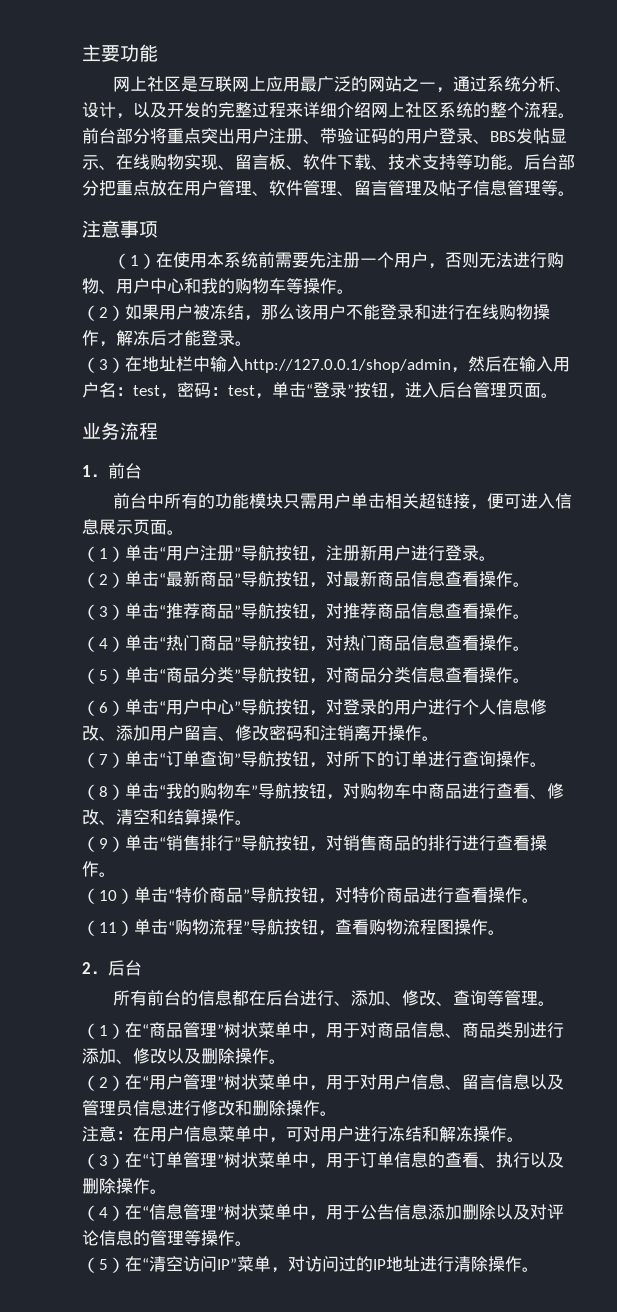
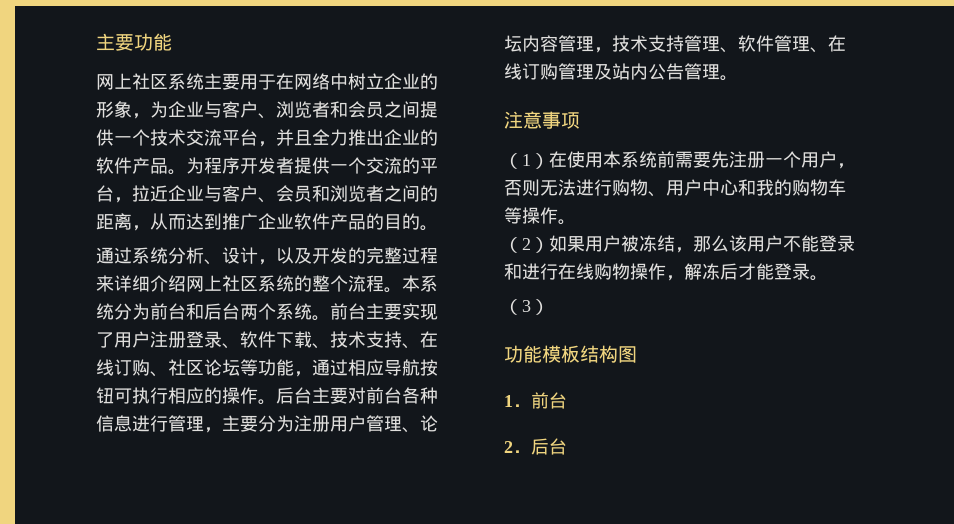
[180,76,453,93] 是互联网上应用最广泛的网站之一， -> [168,73,438,90] [96,101,438,119] [96,129,438,147] [96,157,438,175] [96,185,438,203] [96,213,438,231] 系统主要用于在网络中树立企业的形象，为企业与客户、浏览者和会员之间提供一个技术交流平台，并且全力推出企业的软件产品。为程序开发者提供一个交流的平台，拉近企业与客户、会员和浏览者之间的距离，从而达到推广企业软件产品的目的。 //
[82,128,567,144] [82,154,286,170] 前台部分将重点突出用户注册、带验证码的用户登录、BBS发帖显示、在线购物实现、留言板 -> [402,275,438,292] [96,303,438,321] [96,331,222,348] 本系统分为前台和后台两个系统。前台主要实现了用户注册登录
[456,154,575,170] [82,180,558,196] 等功能。后台部分把重点放在用户管理、软件管理、留言管理及帖子信息管理等 -> [402,331,438,349] [96,359,438,377] [96,387,438,405] [96,415,438,433] [504,35,846,53] [504,63,720,80] 、在线订购、社区论坛等功能，通过相应导航按钮可执行相应的操作。后台主要对前台各种信息进行管理，主要分为注册用户管理、论坛内容管理，技术支持管理、软件管理、在线订购管理及站内公告管理
[125,356,570,373] [82,382,558,399] [82,422,158,440] [82,463,142,479] [112,493,572,510] [82,519,184,535] [82,545,496,562] [82,571,530,588] [82,603,530,620] [82,635,530,652] [82,667,530,684] [82,699,547,716] [82,725,439,741] [82,751,547,768] [82,783,564,800] [82,809,252,825] [82,835,547,852] [82,861,116,877] [82,887,539,904] [82,919,505,936] [82,960,142,976] [112,990,555,1006] [82,1022,564,1039] [82,1048,286,1064] [82,1074,564,1091] [82,1100,337,1116] [82,1126,524,1143] [82,1152,564,1169] [82,1178,167,1194] [82,1204,564,1221] [82,1230,252,1246] [82,1256,539,1273] 在地址栏中输入http://127.0.0.1/shop/admin，然后在输入用户名：test，密码：test，单击“登录”按钮，进入后台管理页面。 // 业务流程 // 1．前台 // 前台中所有的功能模块只需用户单击相关超链接，便可进入信息展示页面。 // （1）单击“用户注册”导航按钮，注册新用户进行登录。 // （2）单击“最新商品”导航按钮，对最新商品信息查看操作。 // （3）单击“推荐商品”导航按钮，对推荐商品信息查看操作。 // （4）单击“热门商品”导航按钮，对热门商品信息查看操作。 // （5）单击“商品分类”导航按钮，对商品分类信息查看操作。 // （6）单击“用户中心”导航按钮，对登录的用户进行个人信息修改、添加用户留言、修改密码和注销离开操作。 // （7）单击“订单查询”导航按钮，对所下的订单进行查询操作。 // （8）单击“我的购物车”导航按钮，对购物车中商品进行查看、修改、清空和结算操作。 // （9）单击“销售排行”导航按钮，对销售商品的排行进行查看操作。 // （10）单击“特价商品”导航按钮，对特价商品进行查看操作。 // （11）单击“购物流程”导航按钮，查看购物流程图操作。 // 2．后台 // 所有前台的信息都在后台进行、添加、修改、查询等管理。 // （1）在“商品管理”树状菜单中，用于对商品信息、商品类别进行添加、修改以及删除操作。 // （2）在“用户管理”树状菜单中，用于对用户信息、留言信息以及管理员信息进行修改和删除操作。 // 注意：在用户信息菜单中，可对用户进行冻结和解冻操作。 // （3）在“订单管理”树状菜单中，用于订单信息的查看、执行以及删除操作。 // （4）在“信息管理”树状菜单中，用于公告信息添加删除以及对评论信息的管理等操作。 // （5）在“清空访问IP”菜单，对访问过的IP地址进行清除操作。 -> [504,345,637,363] [504,392,567,409] [504,438,567,455] // 功能模板结构图 // 1．前台 // 2．后台

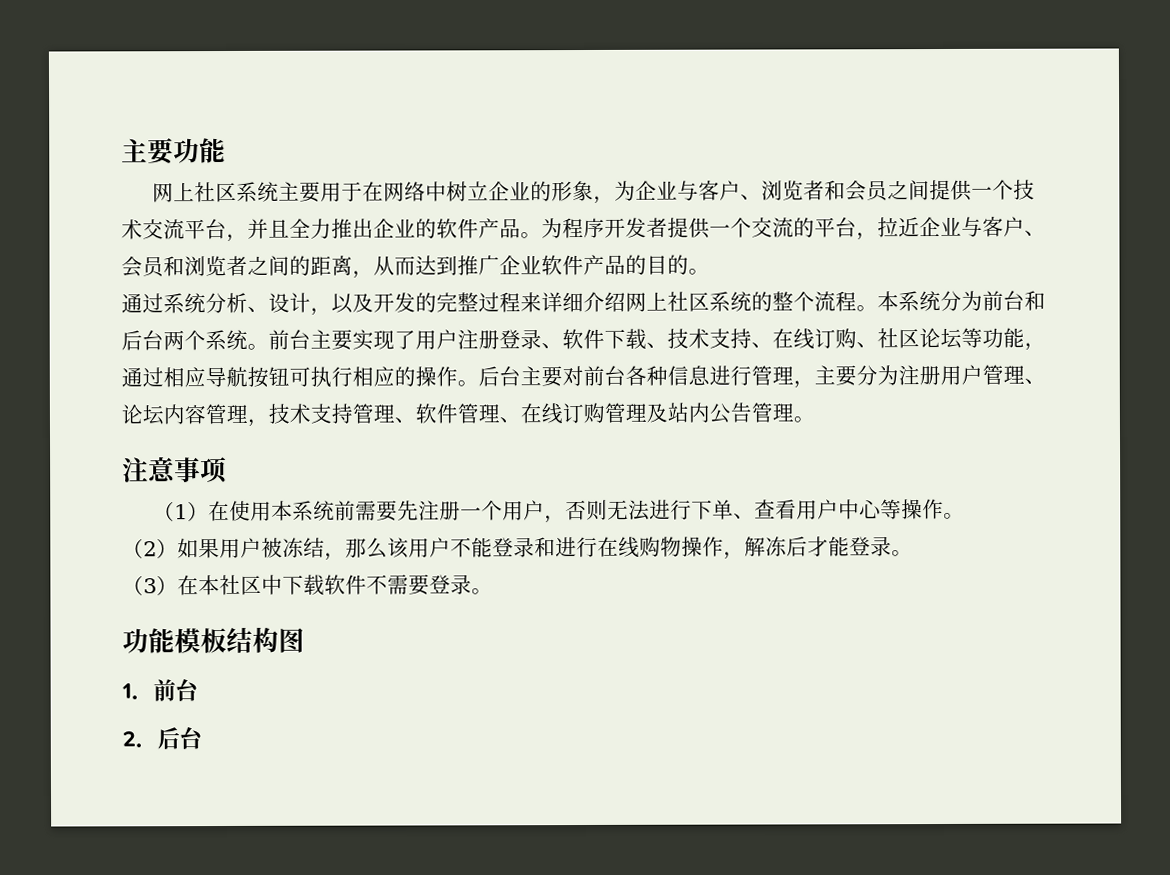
[612,179,846,197] 购物、用户中心和我的购物车 -> [690,499,882,520] 下单、查看用户中心
(549, 307) none -> [177,574,493,596] 在本社区中下载软件不需要登录。

